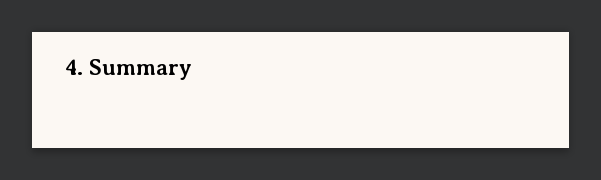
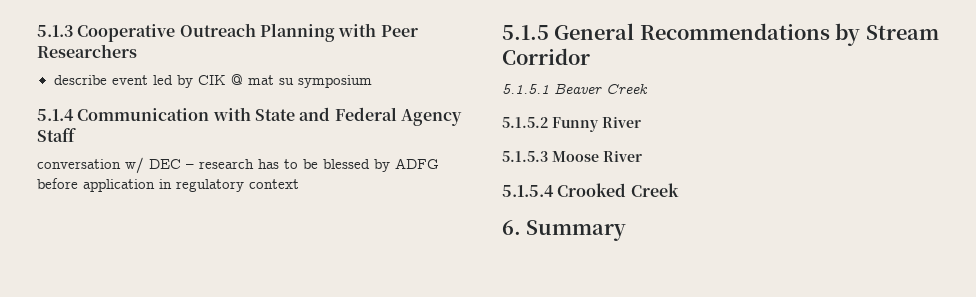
[65,59,83,75] 4. -> [37,23,418,42] [37,44,137,58] [53,74,372,88] [37,107,462,126] [37,128,76,142] [37,157,439,174] [37,178,299,192] [502,23,939,46] [502,48,590,65] [502,83,648,94] [502,116,641,132] [502,150,642,162] [502,183,679,197] [502,220,521,235] 5.1.3 Cooperative Outreach Planning with Peer Researchers // describe event led by CIK @ mat su symposium // 5.1.4 Communication with State and Federal Agency Staff // conversation w/ DEC – research has to be blessed by ADFG before application in regulatory context // 5.1.5 General Recommendations by Stream Corridor // 5.1.5.1 Beaver Creek // 5.1.5.2 Funny River // 5.1.5.3 Moose River // 5.1.5.4 Crooked Creek // 6.

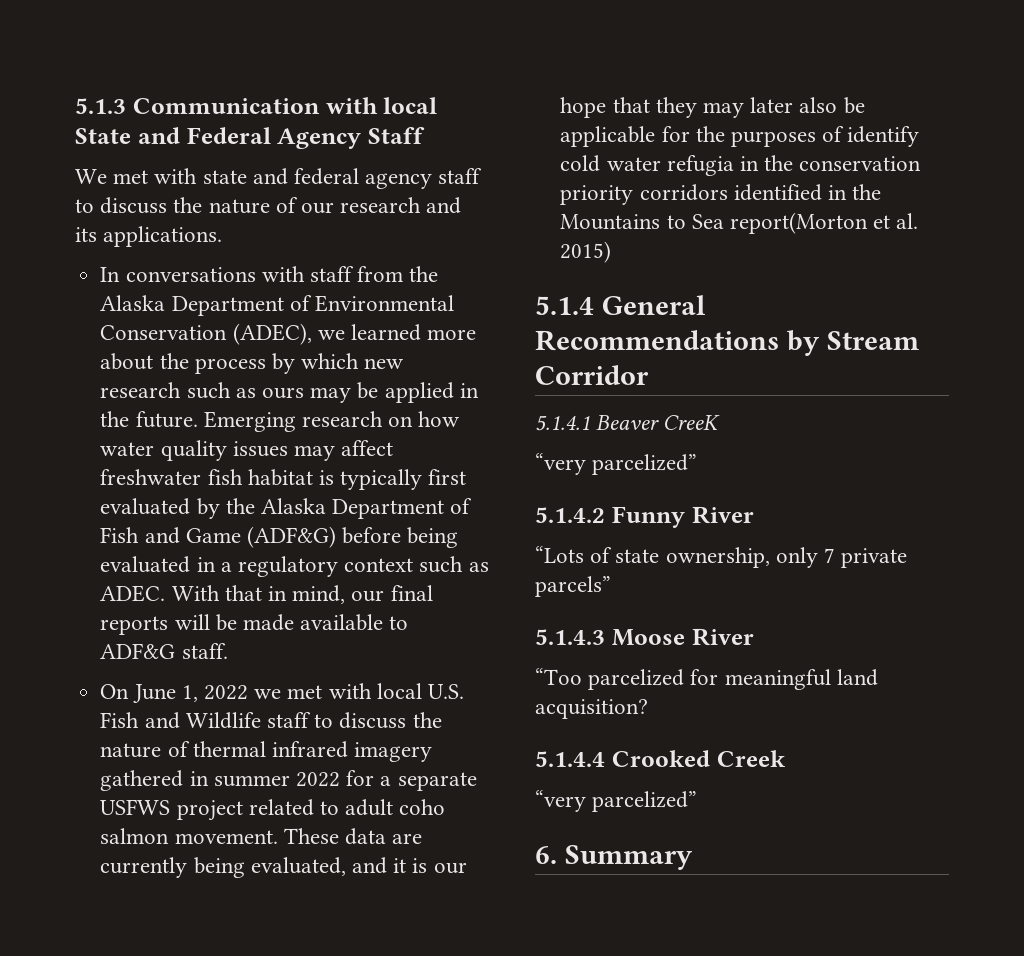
[77,23,418,42] [37,44,137,58] [53,74,372,88] [37,109,74,121] Cooperative Outreach Planning with Peer Researchers // describe event led by CIK @ mat su symposium // 5.1.4 -> (126, 106) none
(251, 114) none -> [383,97,438,114] local
[37,157,439,174] [37,178,299,192] [502,25,549,40] conversation w/ DEC – research has to be blessed by ADFG before application in regulatory context // 5.1.5 -> [75,168,483,189] [75,197,462,214] [75,226,223,247] [100,266,439,282] [100,295,454,316] [100,323,477,345] [100,353,405,374] [100,382,479,403] [100,411,461,432] [100,440,394,461] [100,469,467,490] [100,498,473,519] [100,526,459,548] [100,556,489,577] [100,585,433,604] [100,614,409,635] [100,643,228,659] [100,683,464,703] [100,712,442,729] [100,741,433,762] [100,770,477,791] [100,799,446,821] [100,828,423,845] [100,857,467,878] [560,97,865,118] [560,126,920,147] [560,155,922,176] [560,184,882,205] [560,212,919,234] [560,241,612,263] [535,296,594,315] We met with state and federal agency staff to discuss the nature of our research and its applications. // In conversations with staff from the Alaska Department of Environmental Conservation (ADEC), we learned more about the process by which new research such as ours may be applied in the future. Emerging research on how water quality issues may affect freshwater fish habitat is typically first evaluated by the Alaska Department of Fish and Game (ADF&G) before being evaluated in a regulatory context such as ADEC. With that in mind, our final reports will be made available to ADF&G staff. // On June 1, 2022 we met with local U.S. Fish and Wildlife staff to discuss the nature of thermal infrared imagery gathered in summer 2022 for a separate USFWS project related to adult coho salmon movement. These data are currently being evaluated, and it is our hope that they may later also be applicable for the purposes of identify cold water refugia in the conservation priority corridors identified in the Mountains to Sea report(Morton et al. 2015) // 5.1.4
[502,83,648,94] [502,116,641,132] [502,150,642,162] [502,185,554,197] 5.1.5.1 Beaver Creek // 5.1.5.2 Funny River // 5.1.5.3 Moose River // 5.1.5.4 -> [535,415,721,431] [535,453,698,475] [535,506,754,528] [535,546,908,568] [535,576,611,597] [535,628,754,646] [535,668,878,690] [535,699,648,719] [535,751,605,767] 5.1.4.1 Beaver CreeK // “very parcelized” // 5.1.4.2 Funny River // “Lots of state ownership, only 7 private parcels” // 5.1.4.3 Moose River // “Too parcelized for meaningful land acquisition? // 5.1.4.4
(679, 190) none -> [535,790,698,812] // “very parcelized”

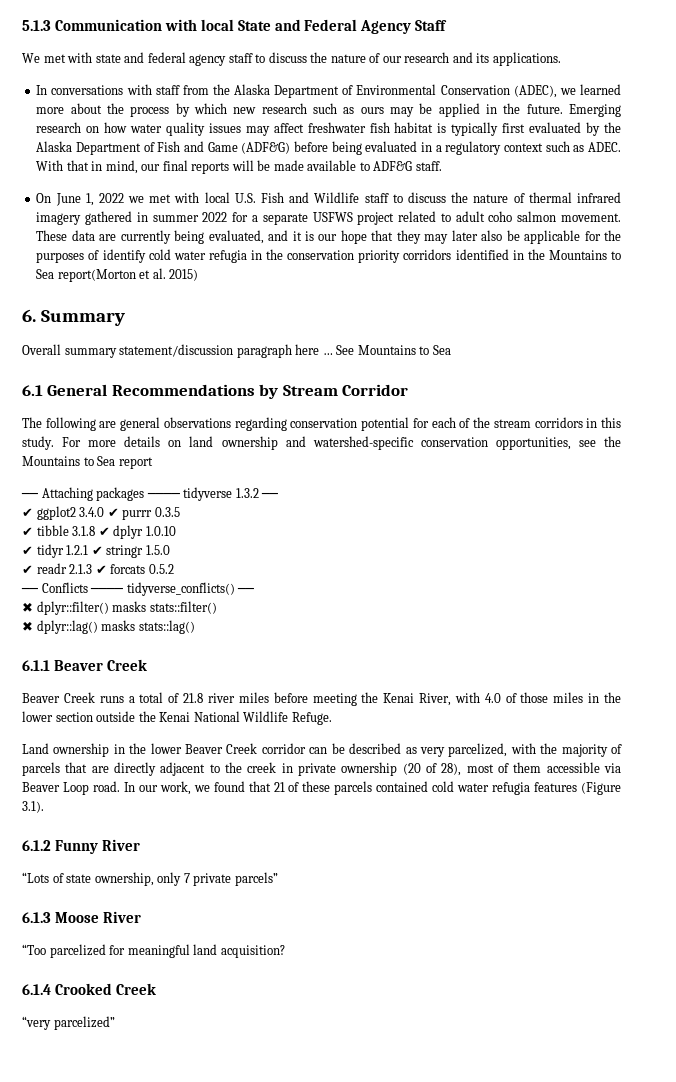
[535,296,594,315] 5.1.4 -> [22,309,125,326] [22,344,451,358] [22,385,43,396] 6. Summary // Overall summary statement/discussion paragraph here … See Mountains to Sea // 6.1
[535,415,721,431] [535,453,698,475] [535,507,605,523] 5.1.4.1 Beaver CreeK // “very parcelized” // 5.1.4.2 -> [22,417,622,431] [22,436,621,450] [22,456,153,469] [21,487,279,501] [22,506,180,520] [22,525,176,539] [22,544,170,558] [22,563,174,574] [21,582,255,596] [22,601,217,615] [22,620,195,634] [22,659,147,671] [22,692,622,706] [22,711,332,725] [22,743,623,757] [22,762,621,776] [22,781,622,795] [22,801,44,813] [22,840,51,851] The following are general observations regarding conservation potential for each of the stream corridors in this study. For more details on land ownership and watershed-specific conservation opportunities, see the Mountains to Sea report // ── Attaching packages ──── tidyverse 1.3.2 ── // ✔ ggplot2 3.4.0 ✔ purrr 0.3.5 // ✔ tibble 3.1.8 ✔ dplyr 1.0.10 // ✔ tidyr 1.2.1 ✔ stringr 1.5.0 // ✔ readr 2.1.3 ✔ forcats 0.5.2 // ── Conflicts ──── tidyverse_conflicts() ── // ✖ dplyr::filter() masks stats::filter() // ✖ dplyr::lag() masks stats::lag() // 6.1.1 Beaver Creek // Beaver Creek runs a total of 21.8 river miles before meeting the Kenai River, with 4.0 of those miles in the lower section outside the Kenai National Wildlife Refuge. // Land ownership in the lower Beaver Creek corridor can be described as very parcelized, with the majority of parcels that are directly adjacent to the creek in private ownership (20 of 28), most of them accessible via Beaver Loop road. In our work, we found that 21 of these parcels contained cold water refugia features (Figure 3.1). // 6.1.2
[535,629,605,645] 5.1.4.3 -> [22,912,51,923] 6.1.3
[535,751,605,767] 5.1.4.4 -> [22,984,51,995] 6.1.4
[535,845,693,870] // 6. Summary -> (115, 1023) none

